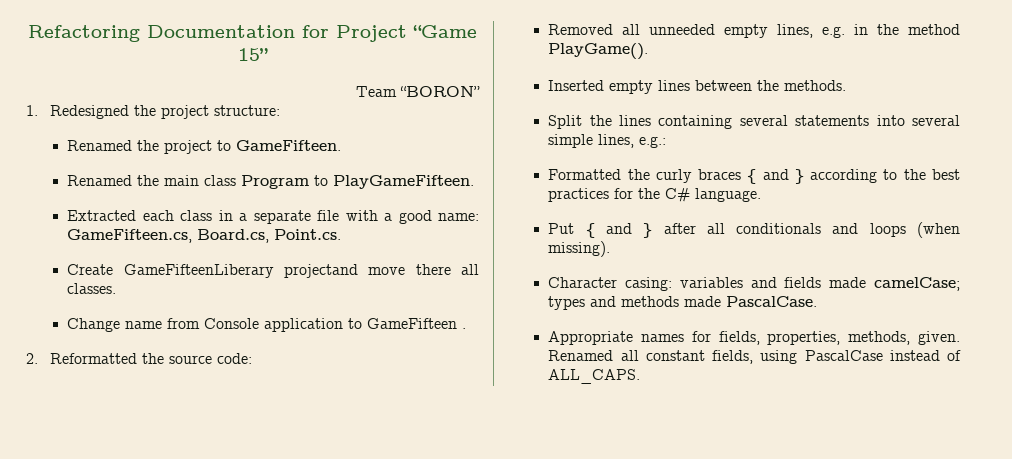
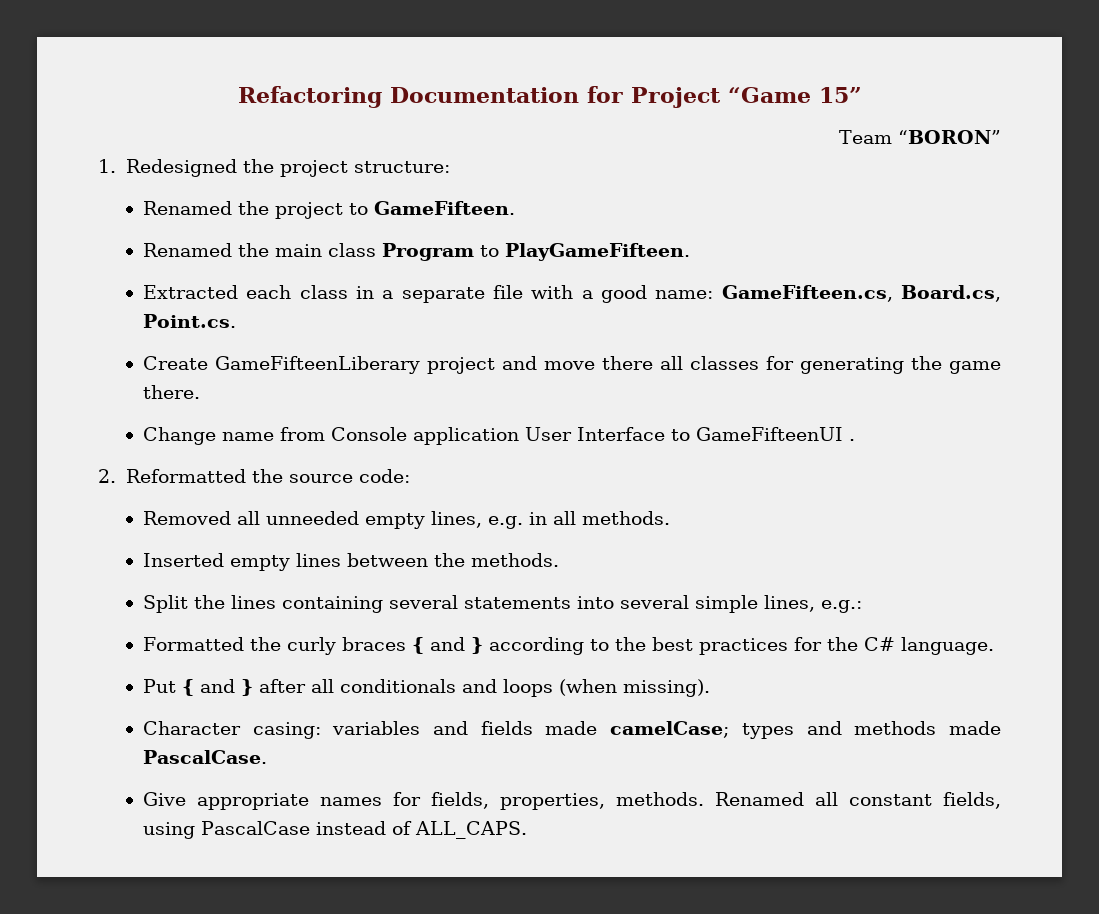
[283,264,358,278] projectand -> [426,356,537,374] project and
[67,283,117,294] classes. -> [689,356,1002,374] [142,385,200,399] classes for generating the game there.
[348,318,458,329] to GameFifteen -> [524,427,843,441] User Interface to GameFifteenUI
[877,24,960,35] [548,43,649,60] the method PlayGame(). -> [552,511,670,525] all methods.
[548,331,634,345] Appropriate -> [142,792,309,810] Give appropriate
[848,331,960,345] methods, given. -> [615,792,704,806] methods.

